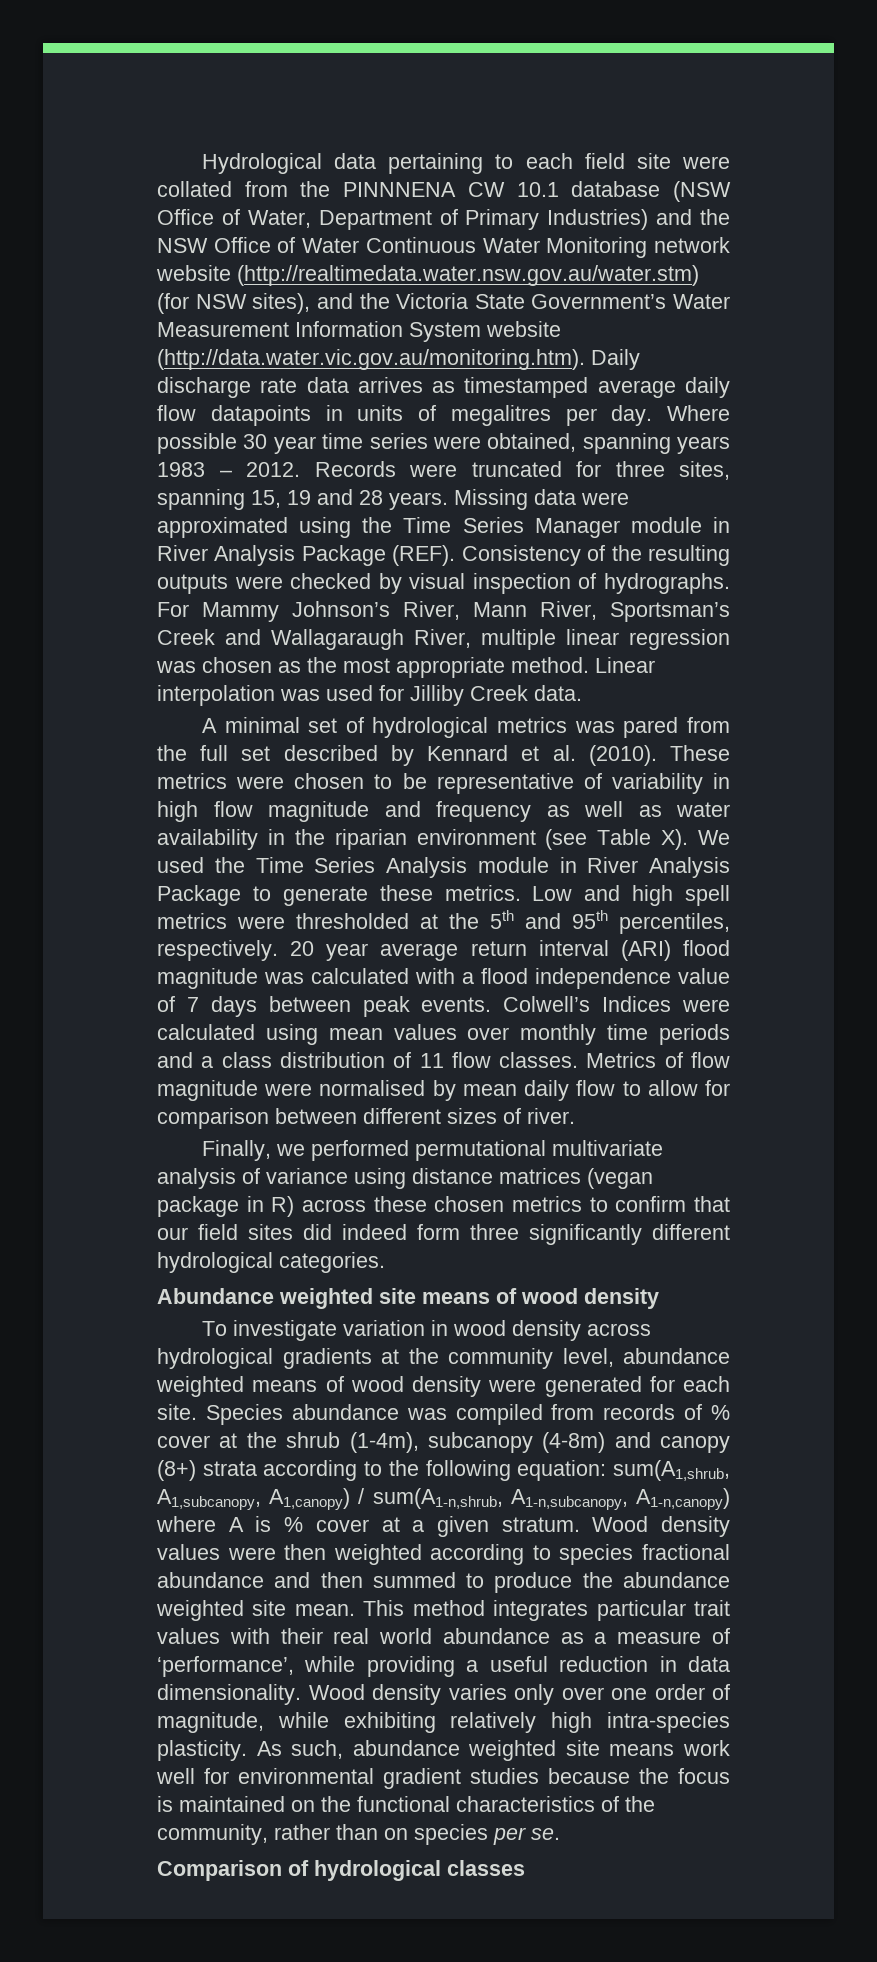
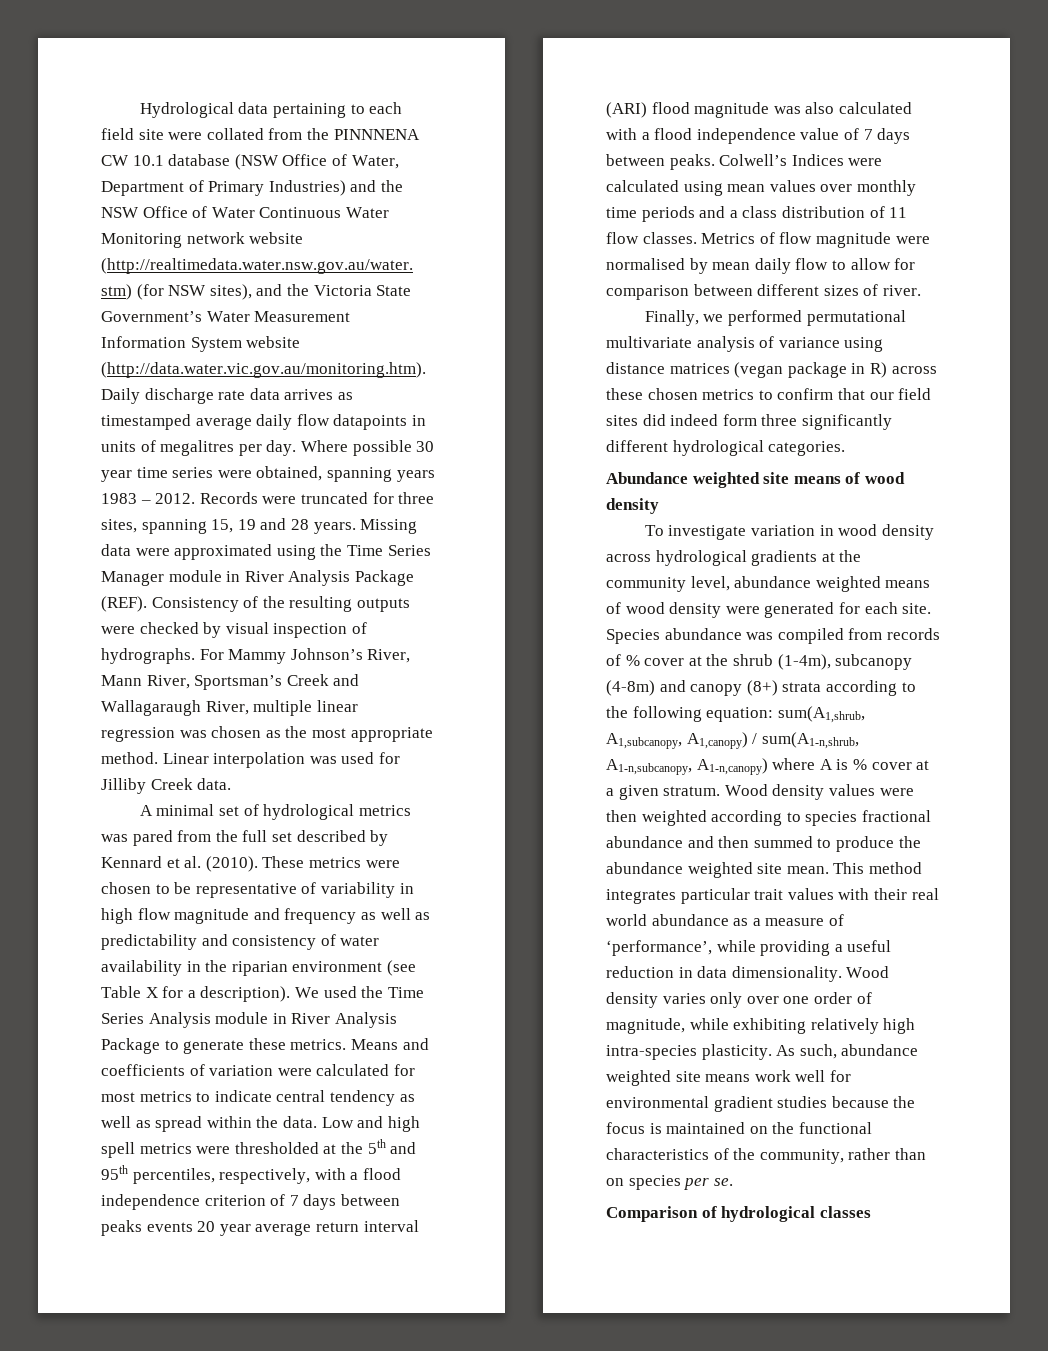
(662, 811) none -> [101,934,336,950] predictability and consistency of
[661,829,689,850] X). -> [145,986,291,1002] X for a description).
(521, 893) none -> [350,1038,429,1050] [101,1064,415,1076] [101,1090,415,1106] [101,1116,317,1132] Means and coefficients of variation were calculated for most metrics to indicate central tendency as well as spread within the data.
[157,940,278,961] respectively. -> [219,1168,401,1184] [101,1194,400,1210] [101,1220,193,1236] respectively, with a flood independence criterion of 7 days between peaks events
(304, 978) none -> [805,102,835,114] also
[362,996,492,1017] peak events. -> [669,154,715,170] peaks.

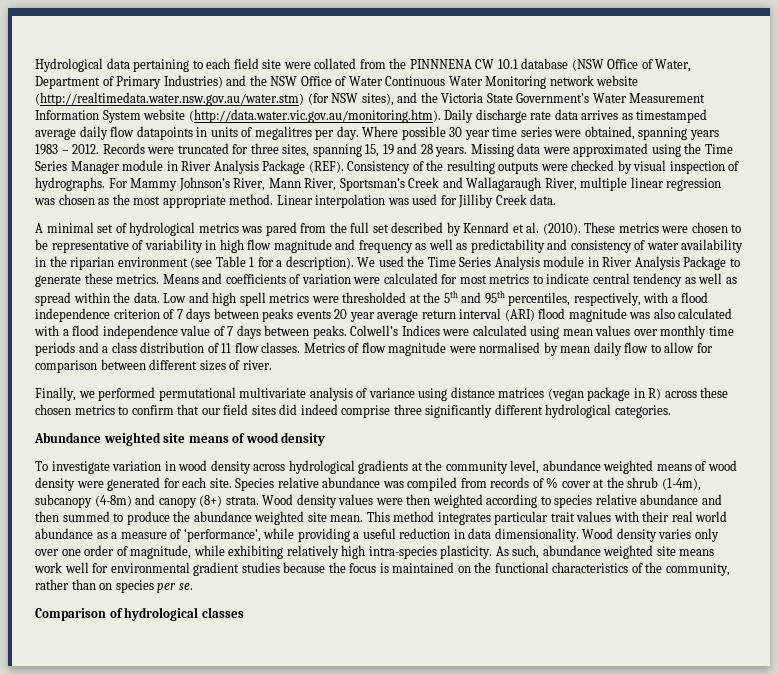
[145,987,158,998] X -> [249,257,255,267] 1
[722,414,757,426] form -> [341,405,391,418] comprise
(660, 636) none -> [277,477,319,488] relative
[782,680,916,696] [606,706,865,723] [606,732,859,749] [606,758,930,775] [606,785,721,800] strata according to the following equation: sum(A1,shrub, A1,subcanopy, A1,canopy) / sum(A1-n,shrub, A1-n,subcanopy, A1-n,canopy) where A is % cover at a given stratum. -> [225,496,259,505] strata.
[861,810,931,822] fractional -> [595,494,637,505] relative

